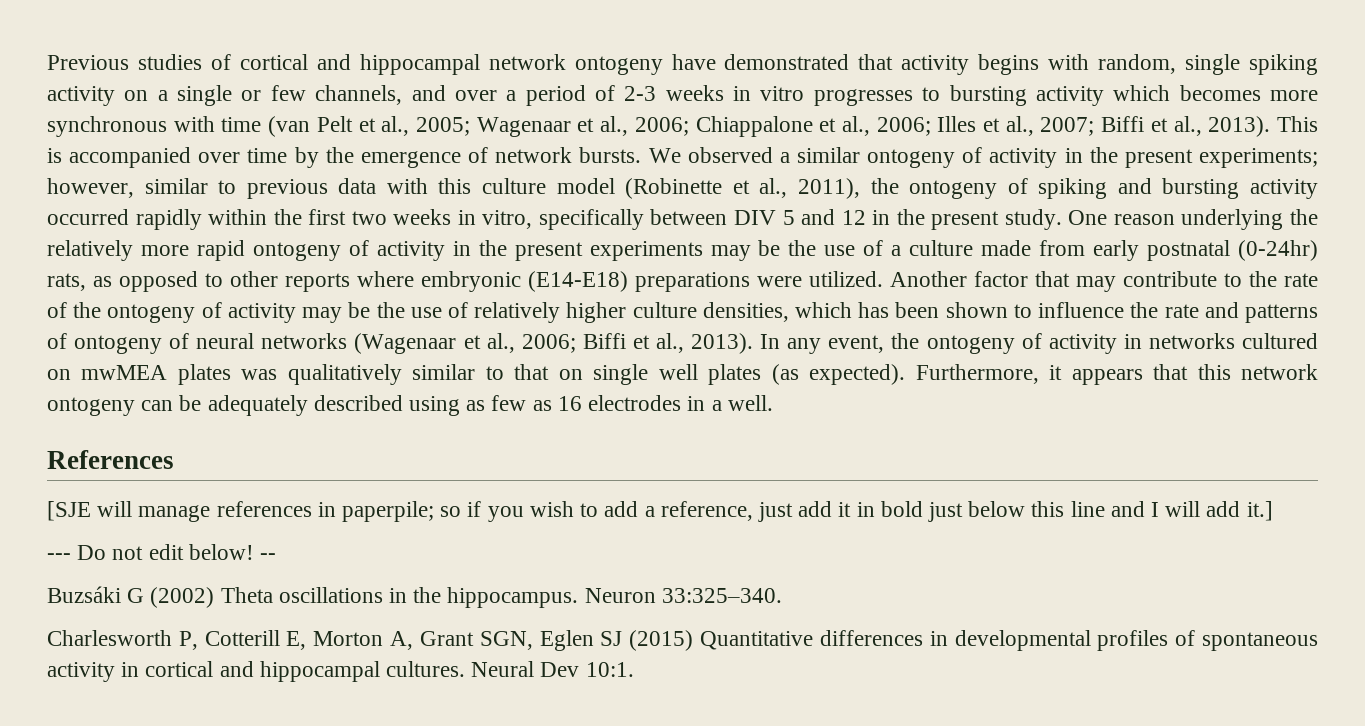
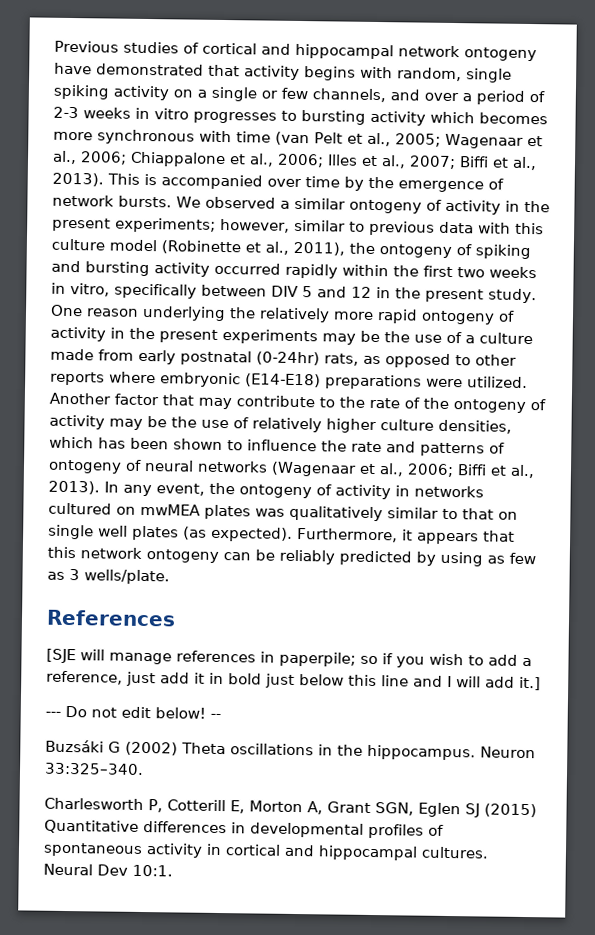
[207,395,403,416] adequately described -> [279,549,436,566] reliably predicted by
[557,395,773,411] 16 electrodes in a well. -> [69,569,170,585] 3 wells/plate.

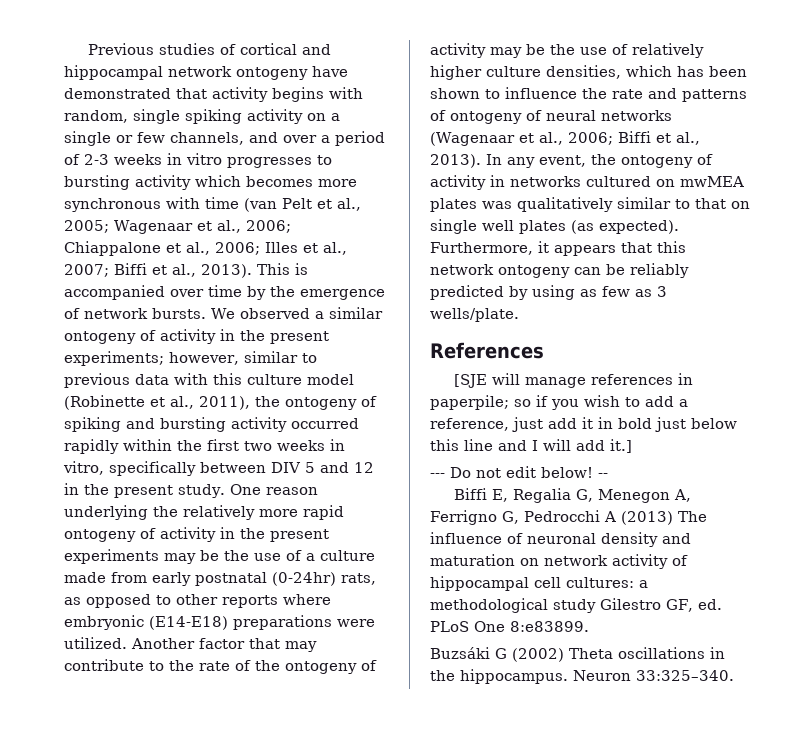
(221, 716) none -> [454,488,692,503] [430,510,707,525] [430,532,691,547] [430,554,688,569] [430,576,648,591] [430,598,722,613] [430,621,589,632] // Biffi E, Regalia G, Menegon A, Ferrigno G, Pedrocchi A (2013) The influence of neuronal density and maturation on network activity of hippocampal cell cultures: a methodological study Gilestro GF, ed. PLoS One 8:e83899.
[44,797,537,818] [44,819,444,839] [43,842,489,861] [43,863,173,877] // Charlesworth P, Cotterill E, Morton A, Grant SGN, Eglen SJ (2015) Quantitative differences in developmental profiles of spontaneous activity in cortical and hippocampal cultures. Neural Dev 10:1. -> (734, 675) none

